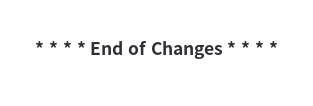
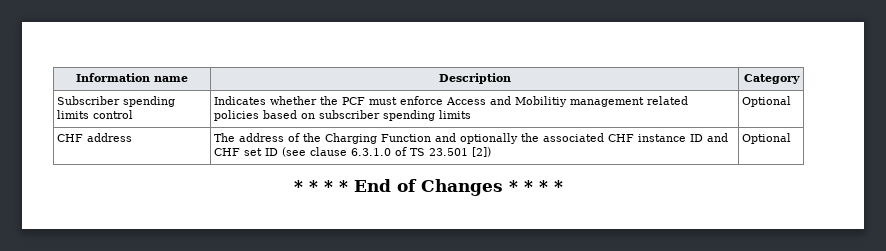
(35, 48) none -> [76,73,188,82] [438,73,511,84] [743,74,800,84] [57,96,176,107] [57,110,134,119] [214,96,689,107] [214,110,472,121] [742,96,792,107] [57,133,133,142] [214,133,729,144] [214,147,492,157] [742,133,792,144] Information name | Description | Category // Subscriber spending limits control | Indicates whether the PCF must enforce Access and Mobilitiy management related policies based on subscriber spending limits | Optional // CHF address | The address of the Charging Function and optionally the associated CHF instance ID and CHF set ID (see clause 6.3.1.0 of TS 23.501 [2]) | Optional //

